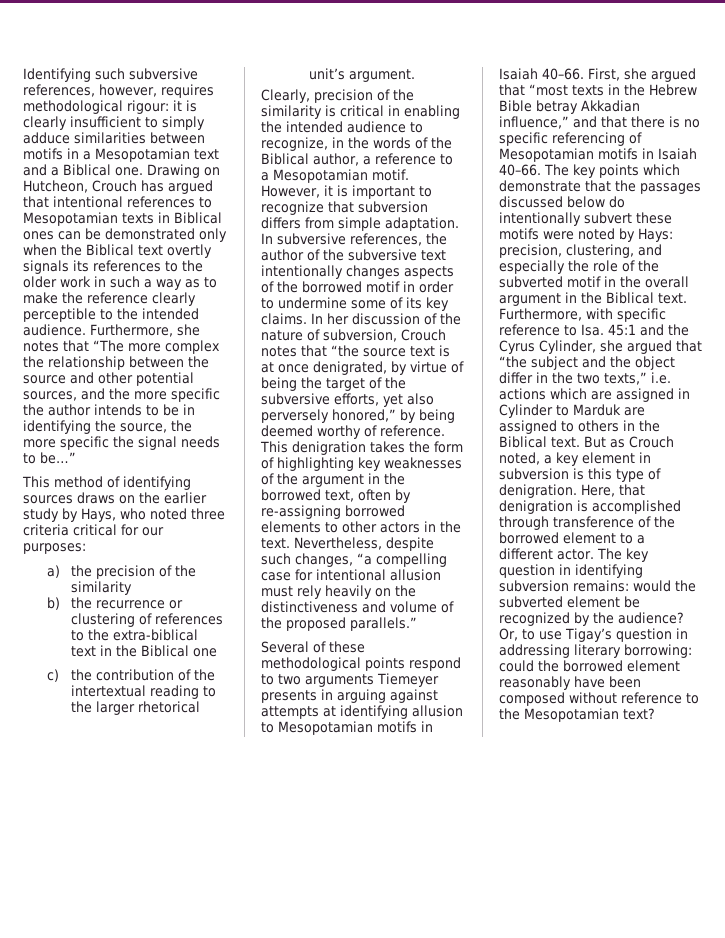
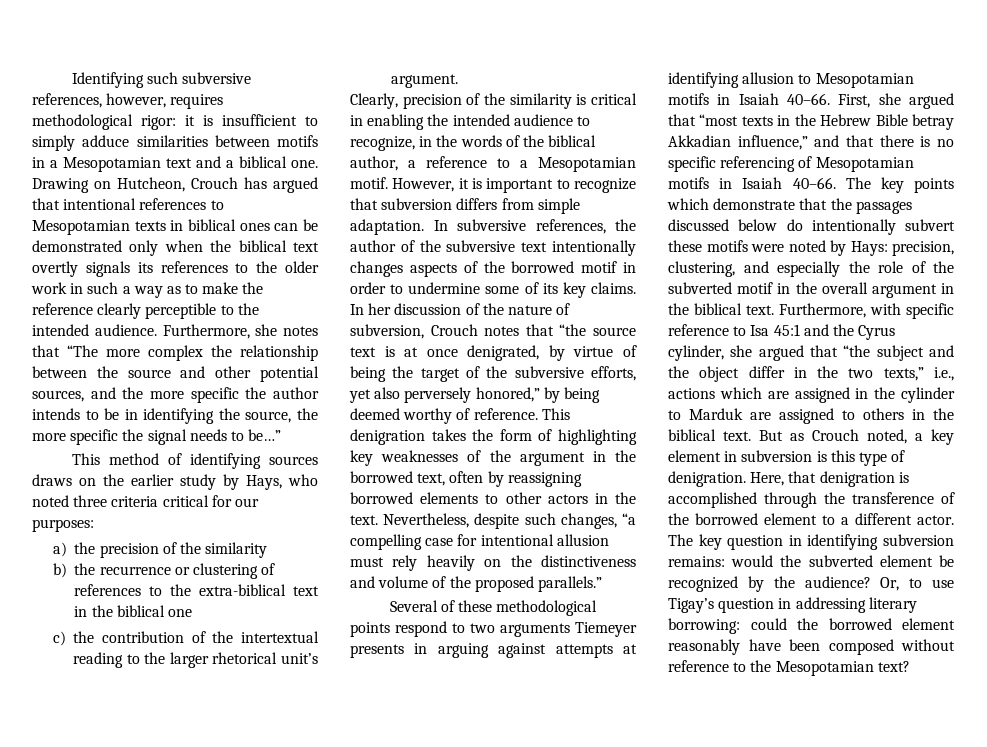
[127,100,197,114] [23,116,67,130] rigour: it is clearly -> [141,115,213,130] rigor: it is
[63,164,111,176] Biblical -> [239,156,287,168] biblical
[174,212,222,224] Biblical -> [188,219,236,231] biblical
[86,244,134,256] Biblical -> [238,240,287,252] biblical
[141,645,190,657] Biblical -> [116,605,165,617] biblical
[261,153,309,165] Biblical -> [548,135,597,147] biblical
[261,505,341,519] re-assigning -> [507,472,582,487] reassigning
[606,292,654,304] Biblical -> [694,303,742,315] biblical
[581,324,604,336] Isa. -> [750,325,770,336] Isa
[539,340,596,354] Cylinder, -> [668,345,724,361] cylinder,
[651,372,671,384] i.e. -> [934,367,954,381] i.e.,
[499,404,553,418] Cylinder -> [874,387,955,403] the cylinder
[499,436,547,448] Biblical -> [668,429,716,441] biblical
(549, 523) none -> [824,492,845,504] the

